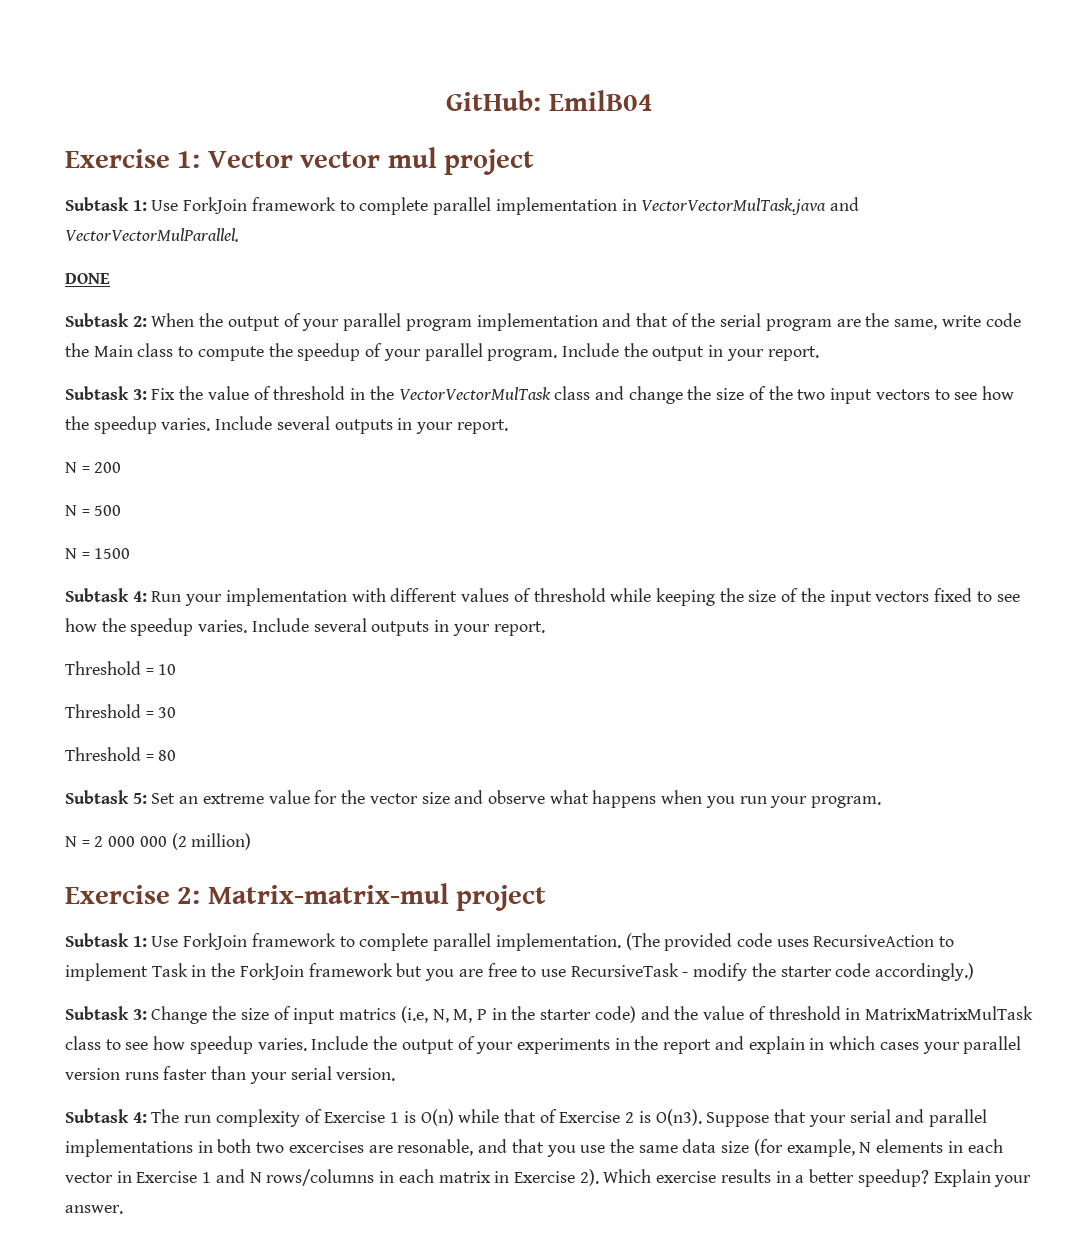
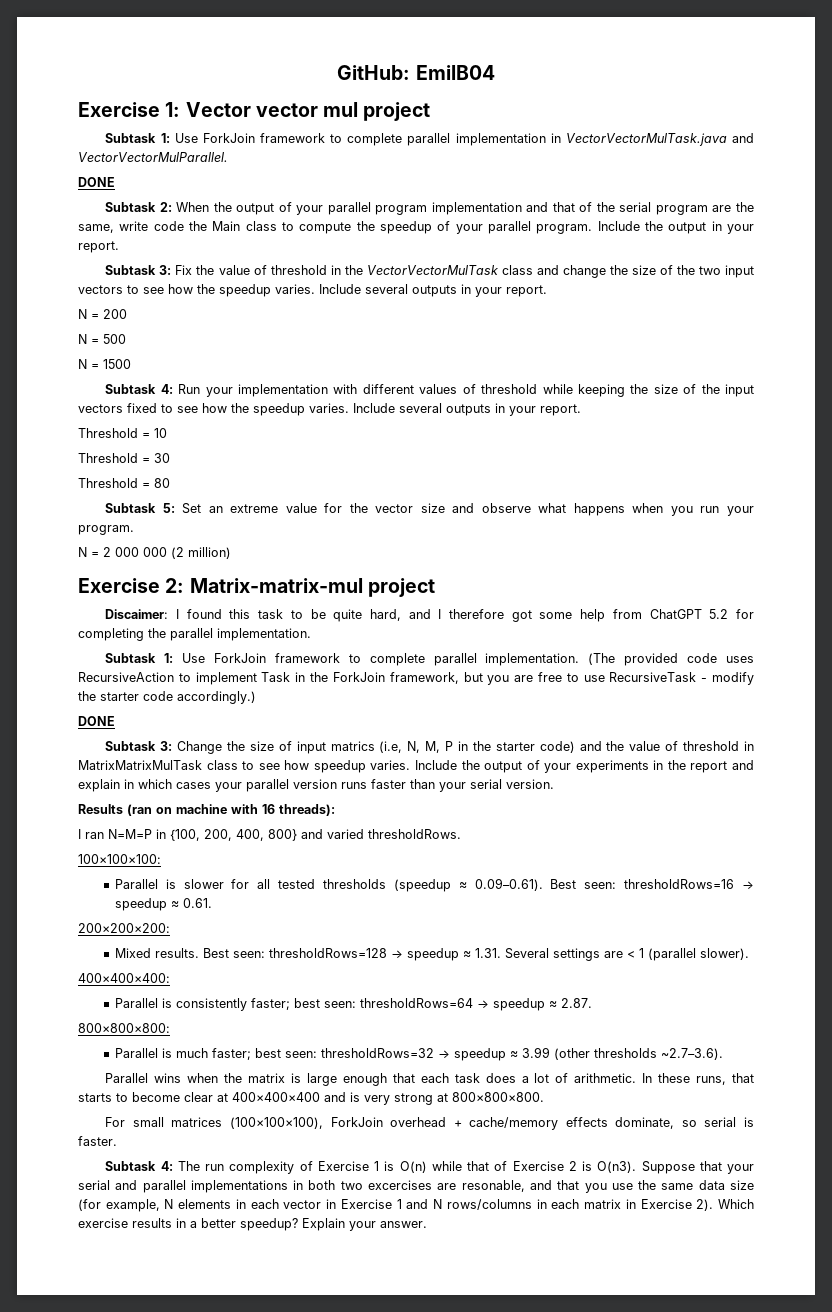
(547, 898) none -> [105,609,755,622] [78,628,311,641] // Discaimer: I found this task to be quite hard, and I therefore got some help from ChatGPT 5.2 for completing the parallel implementation.
[308,963,393,977] framework -> [389,672,459,684] framework,
(975, 972) none -> [78,716,115,726] // DONE
(396, 1074) none -> [78,804,335,816] [78,829,461,841] [78,854,161,864] [114,878,754,892] [114,898,212,911] [78,923,170,933] [114,948,749,961] [78,973,170,983] [114,998,592,1011] [78,1023,170,1033] [114,1047,723,1061] [105,1073,755,1086] [78,1092,544,1105] [105,1117,754,1130] [78,1136,117,1146] // Results (ran on machine with 16 threads): // I ran N=M=P in {100, 200, 400, 800} and varied thresholdRows. // 100×100×100: // Parallel is slower for all tested thresholds (speedup ≈ 0.09–0.61). Best seen: thresholdRows=16 → speedup ≈ 0.61. // 200×200×200: // Mixed results. Best seen: thresholdRows=128 → speedup ≈ 1.31. Several settings are < 1 (parallel slower). // 400×400×400: // Parallel is consistently faster; best seen: thresholdRows=64 → speedup ≈ 2.87. // 800×800×800: // Parallel is much faster; best seen: thresholdRows=32 → speedup ≈ 3.99 (other thresholds ~2.7–3.6). // Parallel wins when the matrix is large enough that each task does a lot of arithmetic. In these runs, that starts to become clear at 400×400×400 and is very strong at 800×800×800. // For small matrices (100×100×100), ForkJoin overhead + cache/memory effects dominate, so serial is faster.

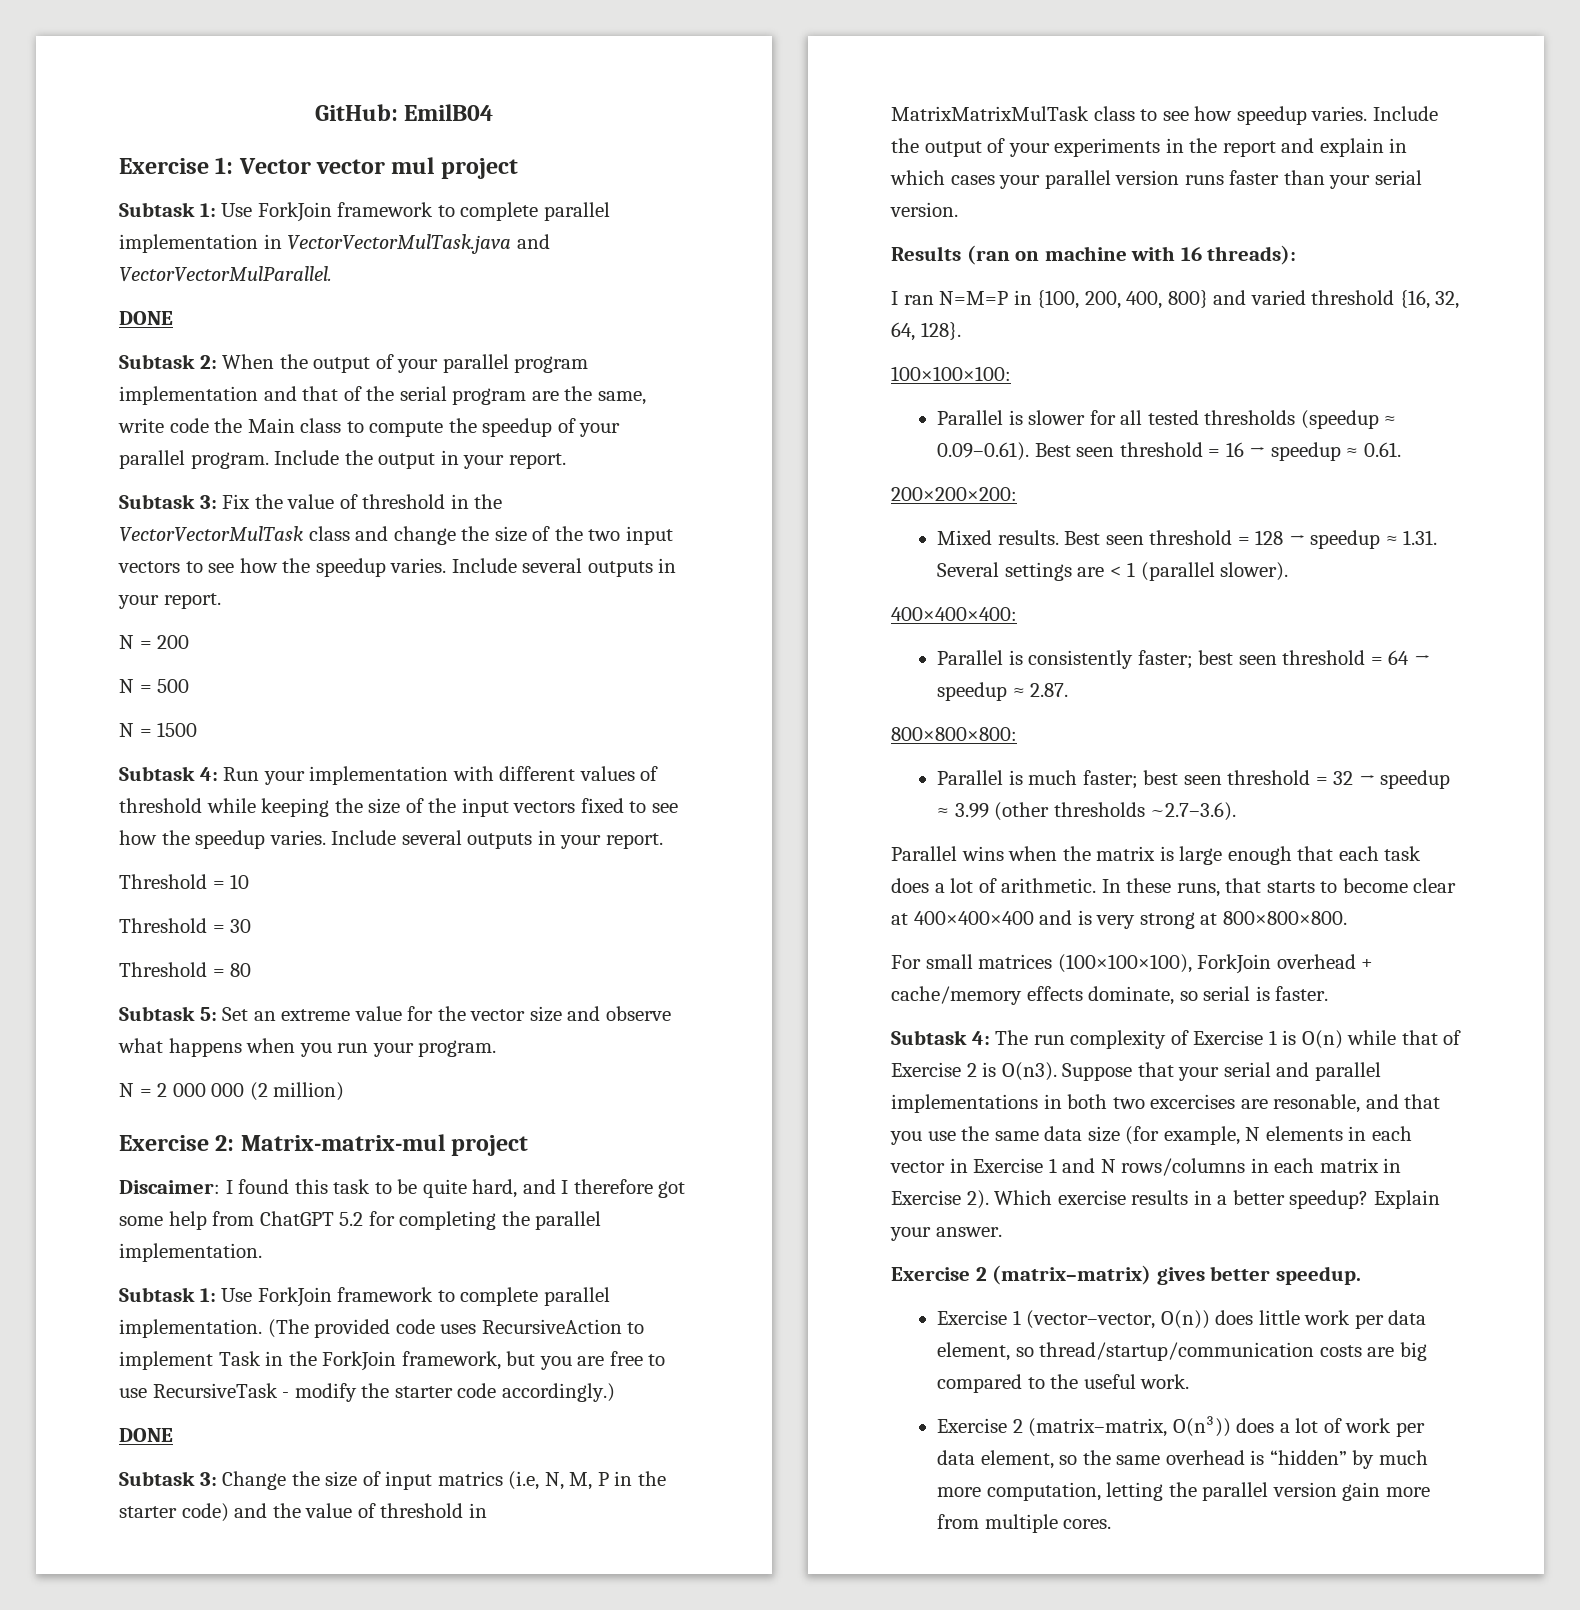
[368,829,461,839] thresholdRows. -> [1311,290,1460,309] [891,322,961,341] threshold {16, 32, 64, 128}.
[584,879,735,889] seen: thresholdRows=16 -> [1076,442,1244,457] seen threshold = 16
[232,948,387,958] seen: thresholdRows=128 -> [1105,530,1284,545] seen threshold = 128
[323,998,473,1008] seen: thresholdRows=64 -> [1238,650,1410,665] seen threshold = 64
[284,1048,434,1058] seen: thresholdRows=32 -> [1183,770,1354,785] seen threshold = 32
(427, 1224) none -> [891,1265,1361,1285] [936,1310,1427,1329] [936,1342,1427,1361] [936,1374,1190,1393] [936,1416,1425,1437] [936,1450,1428,1469] [936,1482,1430,1501] [936,1514,1112,1533] // Exercise 2 (matrix–matrix) gives better speedup. // Exercise 1 (vector–vector, O(n)) does little work per data element, so thread/startup/communication costs are big compared to the useful work. // Exercise 2 (matrix–matrix, O(n³)) does a lot of work per data element, so the same overhead is “hidden” by much more computation, letting the parallel version gain more from multiple cores.

